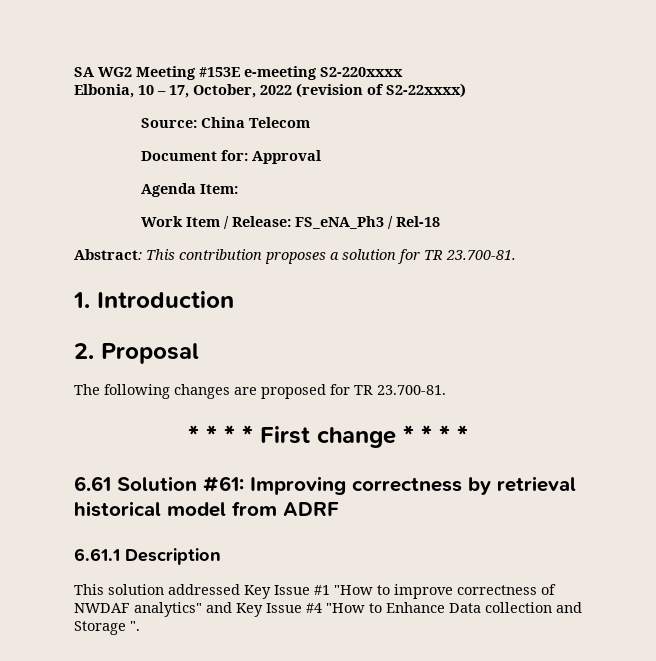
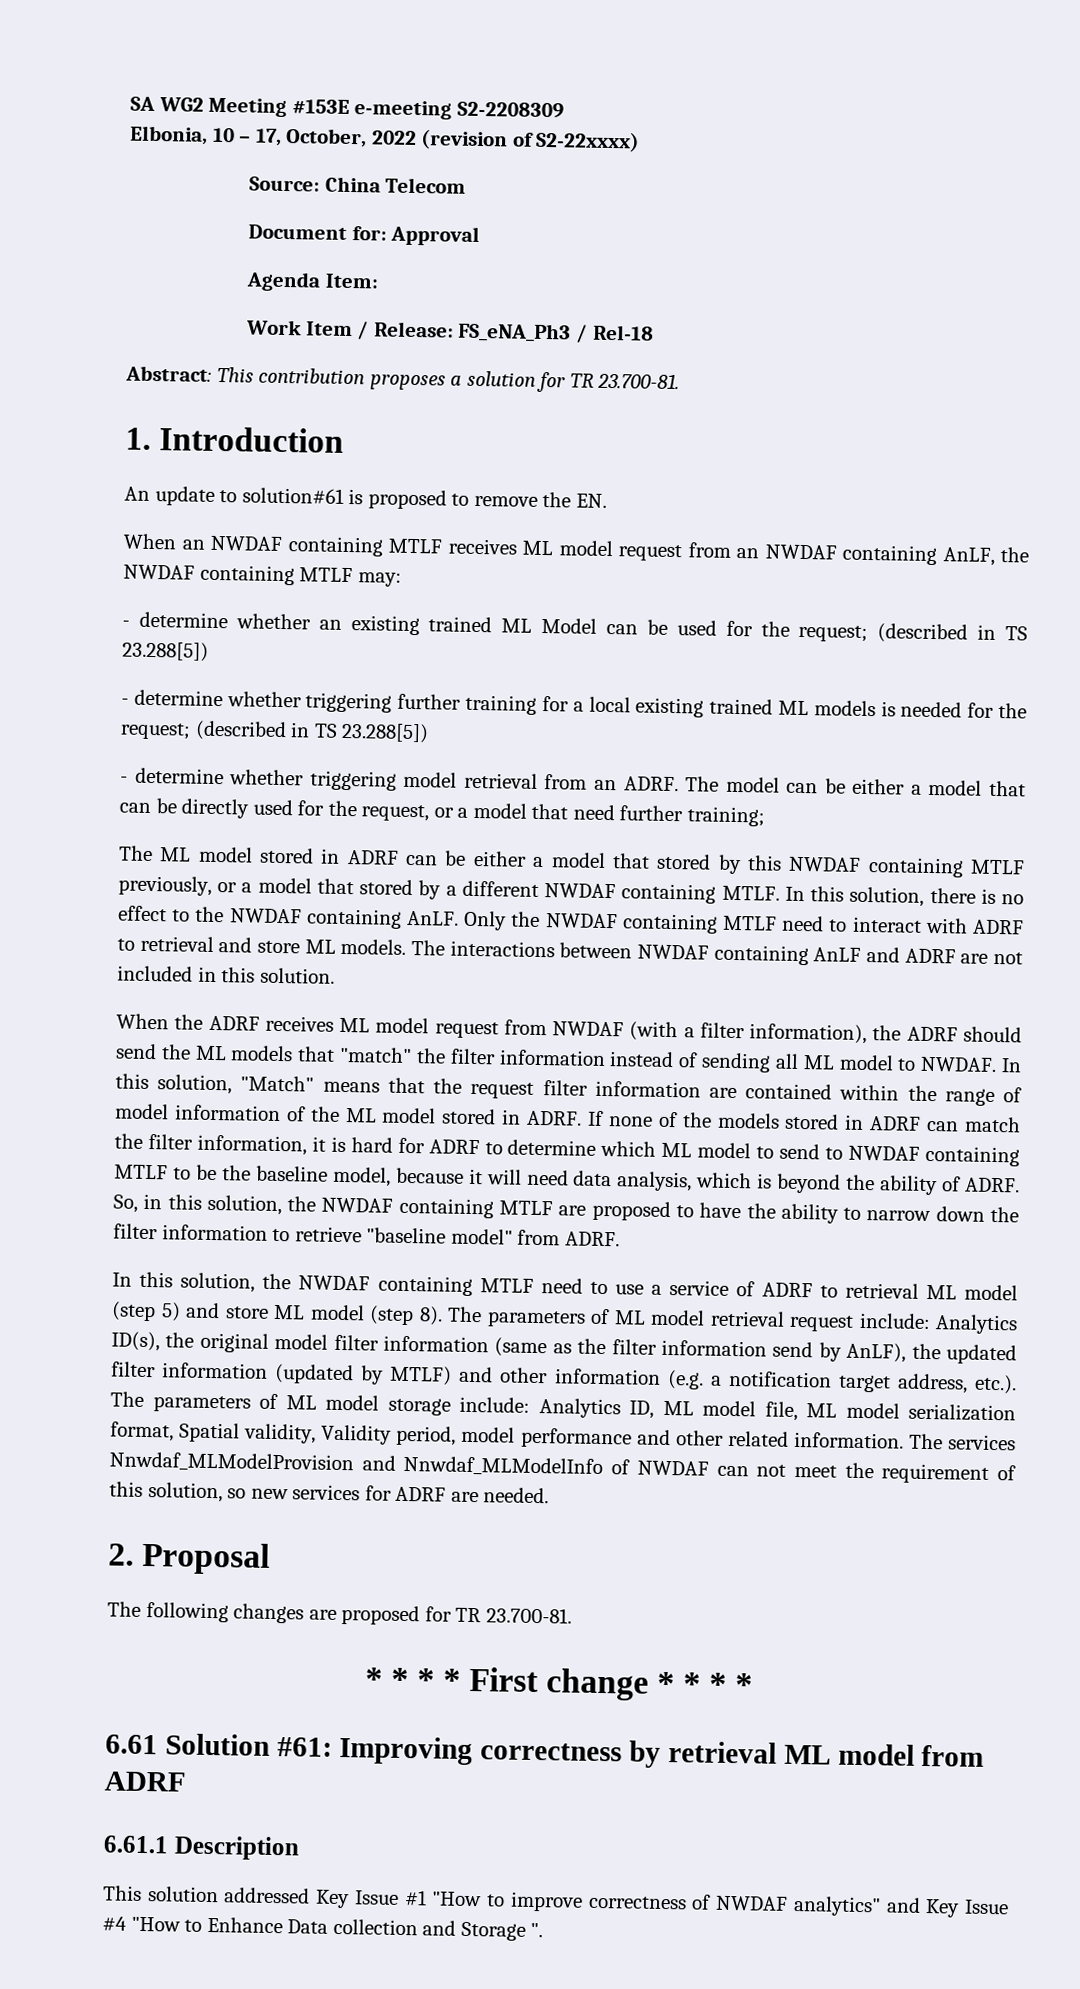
[320,67,403,77] S2-220xxxx -> [456,101,564,119] S2-2208309
(234, 299) none -> [124,486,607,510] [123,533,1029,566] [123,564,402,587] [122,611,1028,644] [122,641,209,662] [121,689,1027,719] [120,720,430,744] [120,767,1026,797] [119,798,765,827] [119,845,1026,878] [118,875,1025,907] [118,905,1025,935] [117,935,1023,966] [117,965,335,984] [116,1013,1022,1045] [115,1043,1023,1073] [115,1073,1022,1106] [115,1103,1022,1133] [114,1133,1021,1167] [114,1164,1021,1196] [113,1193,1019,1224] [113,1223,620,1247] [112,1271,1019,1301] [111,1301,1018,1335] [111,1331,1017,1365] [111,1361,1018,1395] [110,1391,1016,1422] [110,1421,1017,1451] [109,1451,1017,1484] [109,1481,550,1504] // An update to solution#61 is proposed to remove the EN. // When an NWDAF containing MTLF receives ML model request from an NWDAF containing AnLF, the NWDAF containing MTLF may: // - determine whether an existing trained ML Model can be used for the request; (described in TS 23.288[5]) // - determine whether triggering further training for a local existing trained ML models is needed for the request; (described in TS 23.288[5]) // - determine whether triggering model retrieval from an ADRF. The model can be either a model that can be directly used for the request, or a model that need further training; // The ML model stored in ADRF can be either a model that stored by this NWDAF containing MTLF previously, or a model that stored by a different NWDAF containing MTLF. In this solution, there is no effect to the NWDAF containing AnLF. Only the NWDAF containing MTLF need to interact with ADRF to retrieval and store ML models. The interactions between NWDAF containing AnLF and ADRF are not included in this solution. // When the ADRF receives ML model request from NWDAF (with a filter information), the ADRF should send the ML models that "match" the filter information instead of sending all ML model to NWDAF. In this solution, "Match" means that the request filter information are contained within the range of model information of the ML model stored in ADRF. If none of the models stored in ADRF can match the filter information, it is hard for ADRF to determine which ML model to send to NWDAF containing MTLF to be the baseline model, because it will need data analysis, which is beyond the ability of ADRF. So, in this solution, the NWDAF containing MTLF are proposed to have the ability to narrow down the filter information to retrieve "baseline model" from ADRF. // In this solution, the NWDAF containing MTLF need to use a service of ADRF to retrieval ML model (step 5) and store ML model (step 8). The parameters of ML model retrieval request include: Analytics ID(s), the original model filter information (same as the filter information send by AnLF), the updated filter information (updated by MTLF) and other information (e.g. a notification target address, etc.). The parameters of ML model storage include: Analytics ID, ML model file, ML model serialization format, Spatial validity, Validity period, model performance and other related information. The services Nnwdaf_MLModelProvision and Nnwdaf_MLModelInfo of NWDAF can not meet the requirement of this solution, so new services for ADRF are needed.
[74,501,161,517] historical -> [783,1744,831,1765] ML

